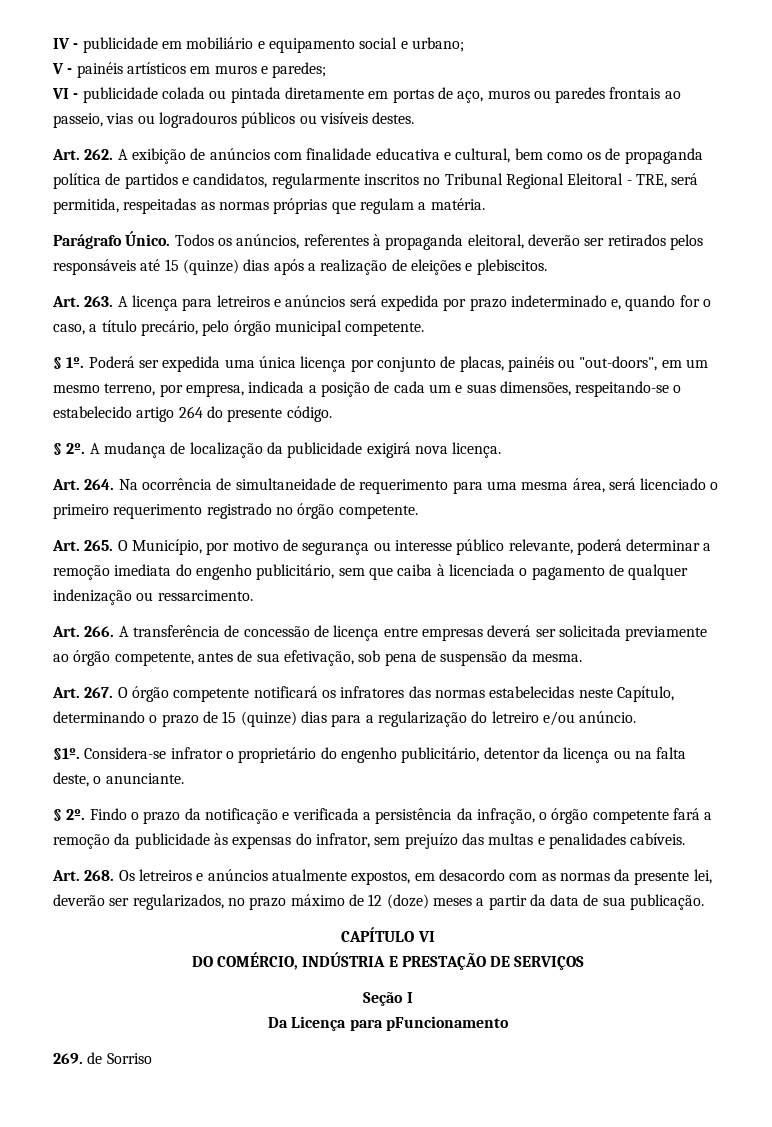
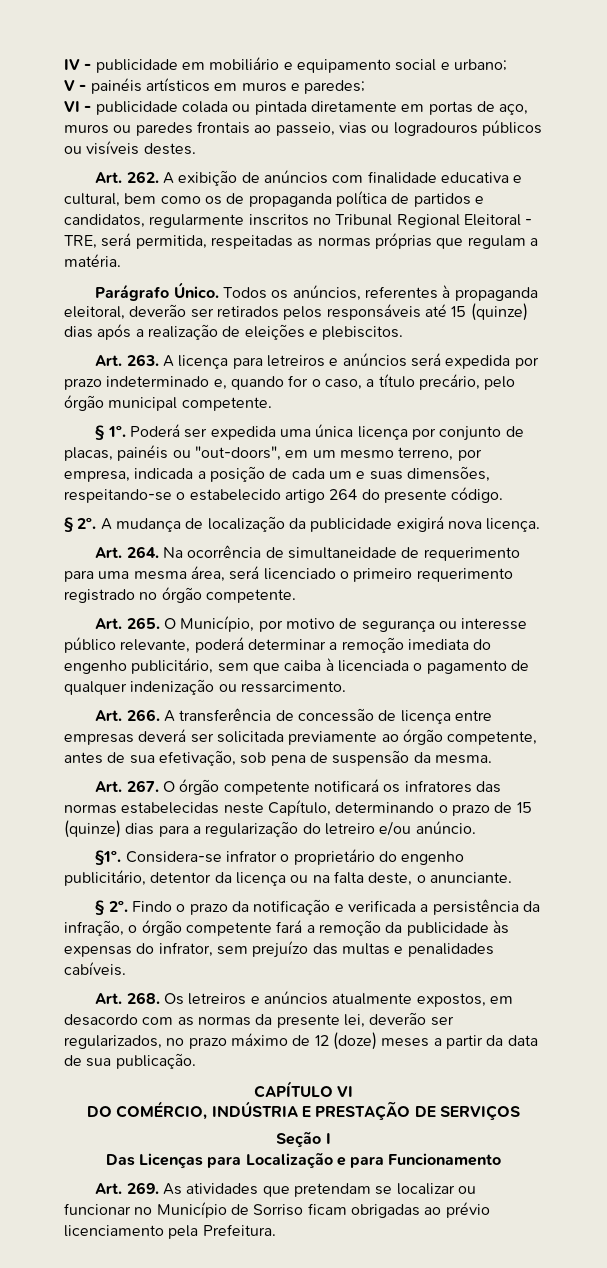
[268,1016,509,1031] [53,1052,152,1064] Da Licença para pFuncionamento // 269. de Sorriso -> [105,1152,502,1168] [95,1182,476,1197] [64,1202,490,1218] [64,1224,276,1239] Das Licenças para Localização e para Funcionamento // Art. 269. As atividades que pretendam se localizar ou funcionar no Município de Sorriso ficam obrigadas ao prévio licenciamento pela Prefeitura.

